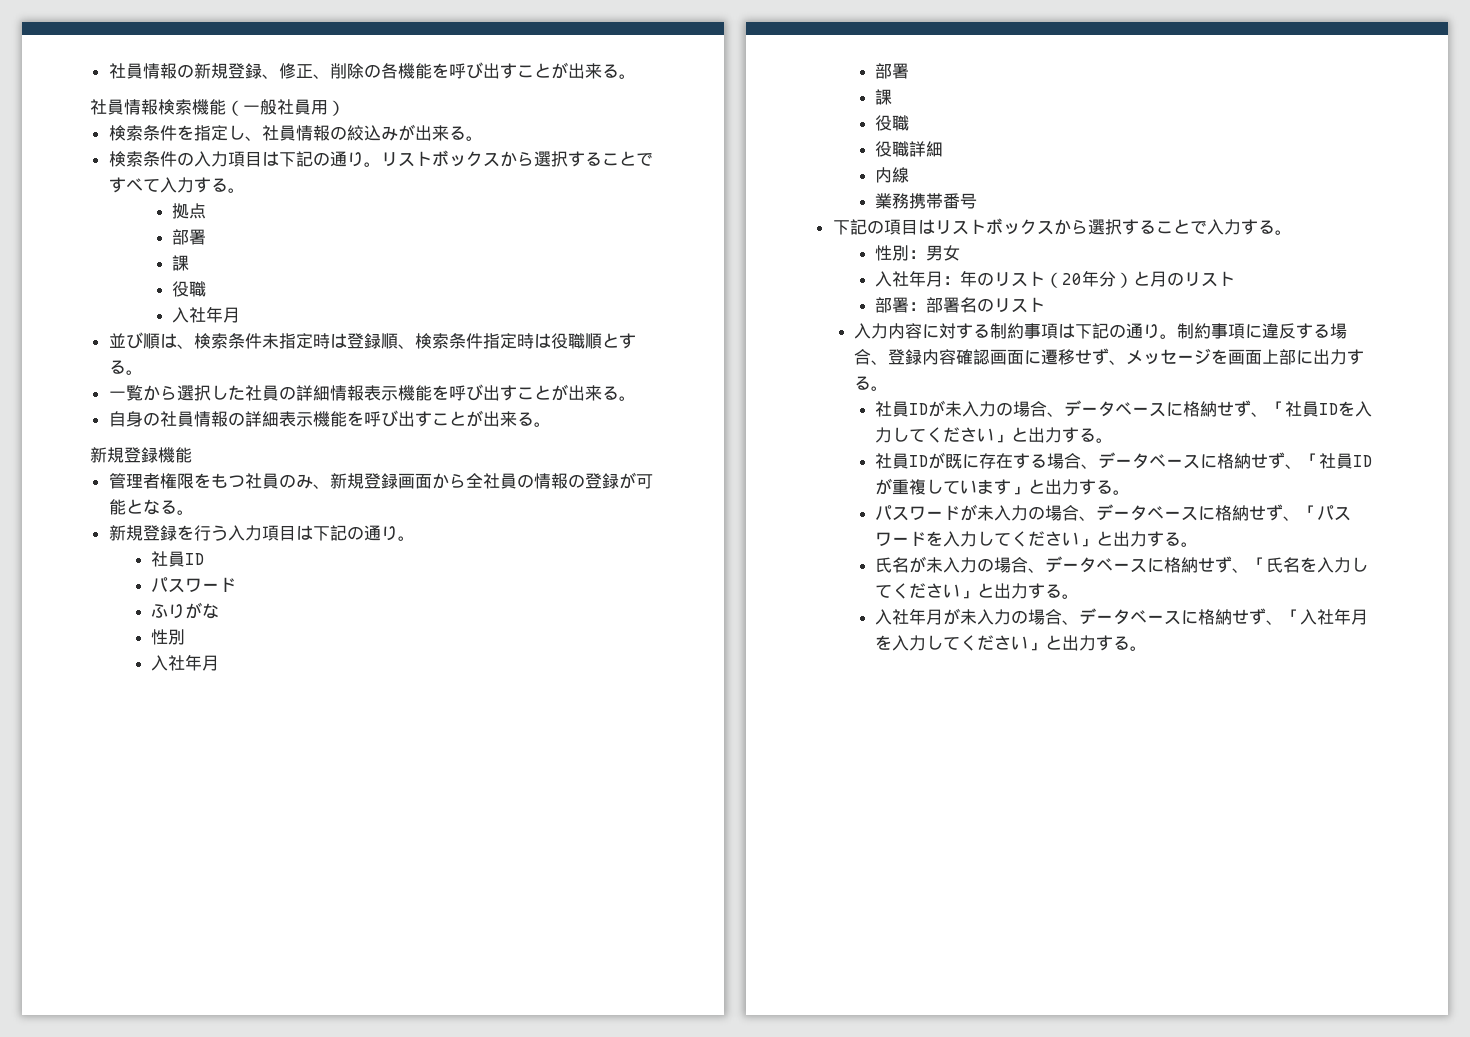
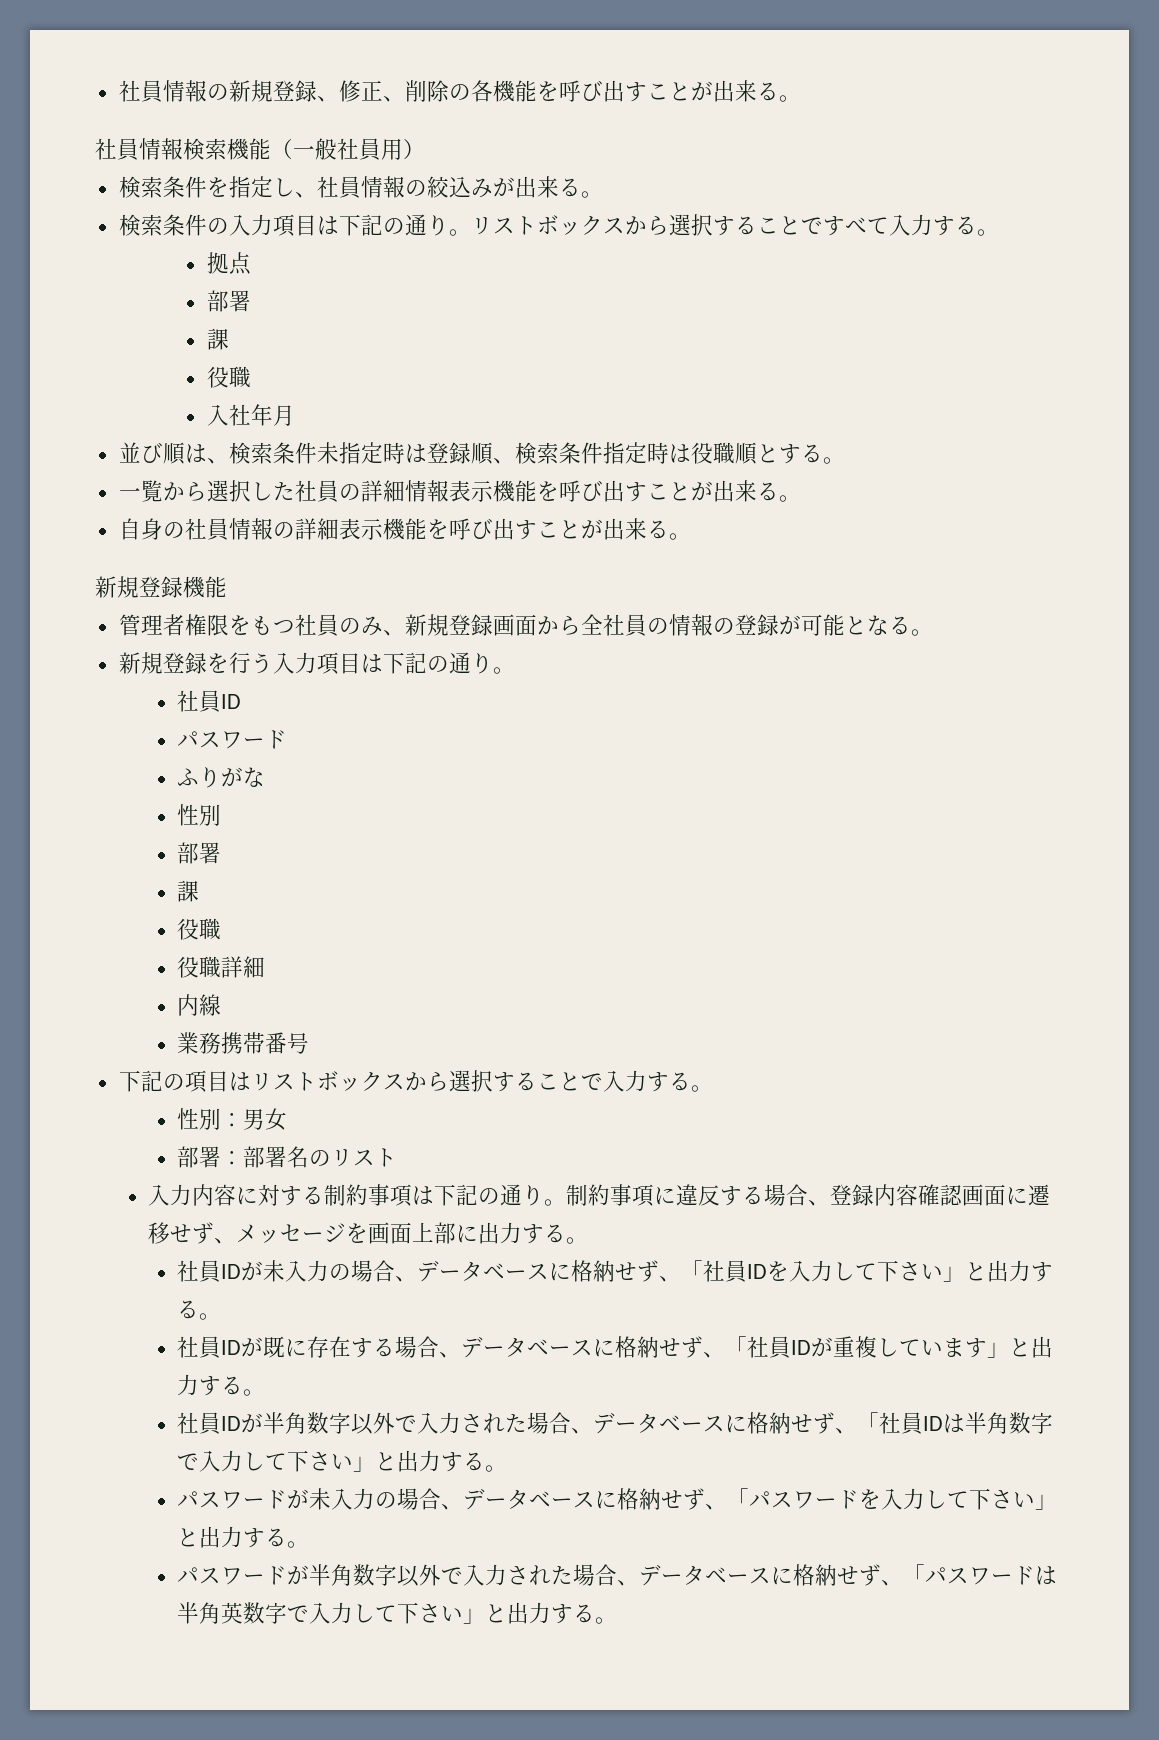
[151,654,220,671] // 入社年月 -> (222, 815) none
[875,270,1236,288] // 入社年月：年のリスト（20年分）と月のリスト -> (288, 1119) none
[926,427,961,443] くだ -> [877,1260,900,1282] 下
(1131, 492) none -> [177,1412,1054,1435] [177,1450,508,1472] // 社員IDが半角数字以外で入力された場合、データベースに格納せず、「社員IDは半角数字で入力して下さい」と出力する。
[1011,531,1199,547] [875,556,1369,573] [875,583,1080,599] [875,608,1369,625] [875,635,1148,651] ください」と出力する。 // 氏名が未入力の場合、データベースに格納せず、「氏名を入力してください」と出力する。 // 入社年月が未入力の場合、データベースに格納せず、「入社年月を入力してください」と出力する。 -> [969,1488,1058,1510] [177,1526,310,1548] [177,1564,1058,1587] [177,1602,618,1624] 下さい」と出力する。 // パスワードが半角数字以外で入力された場合、データベースに格納せず、「パスワードは半角英数字で入力して下さい」と出力する。

